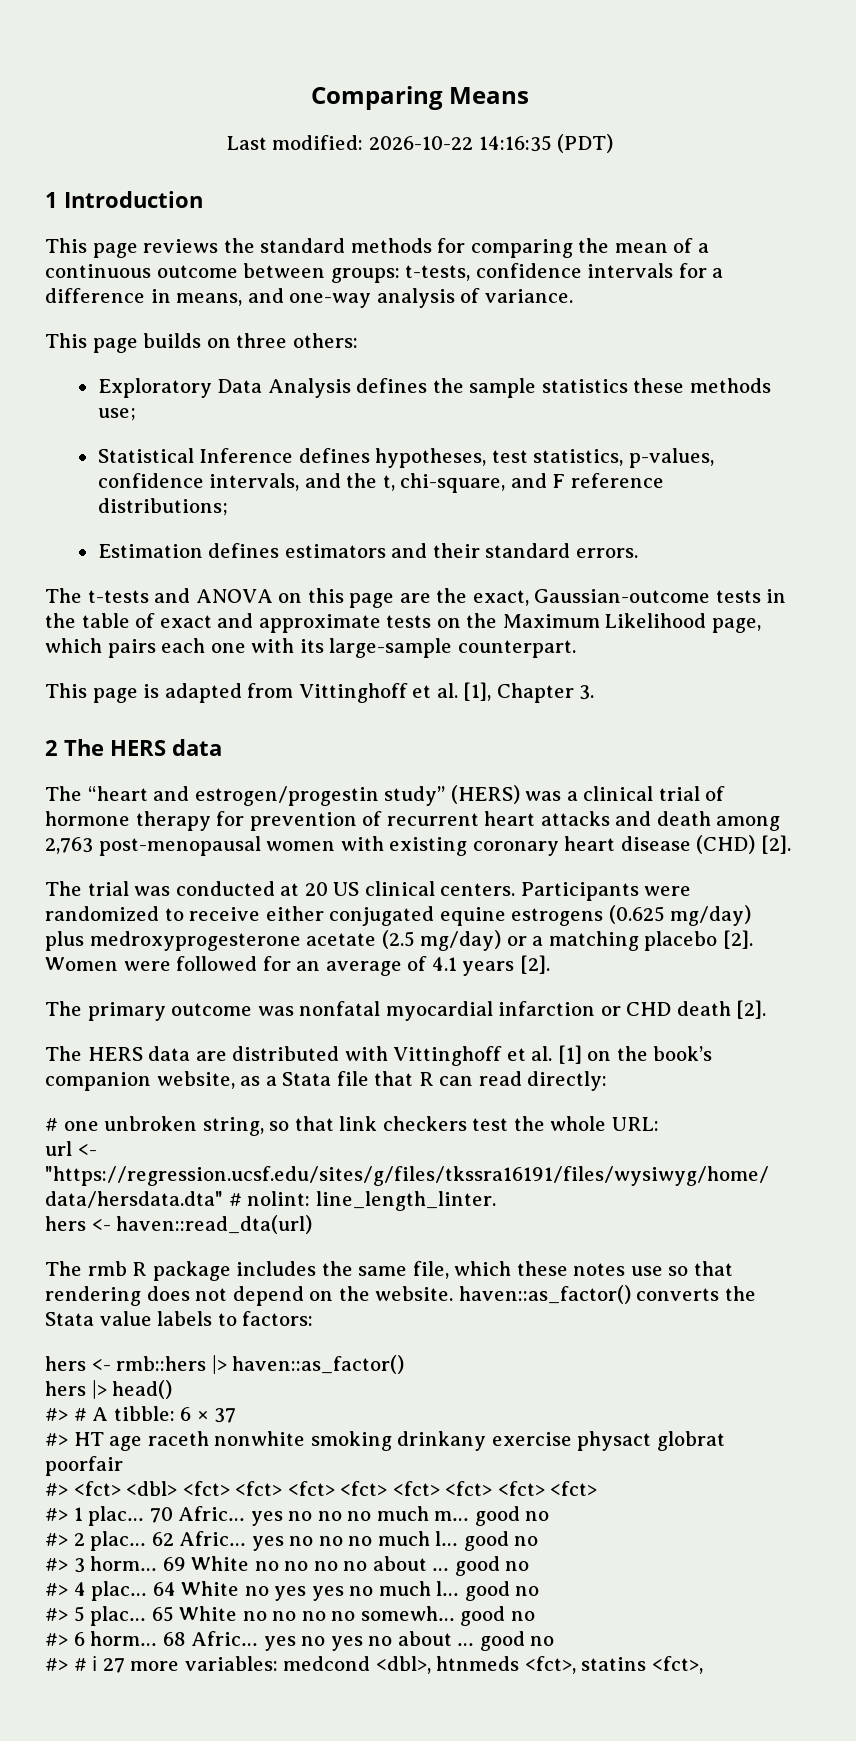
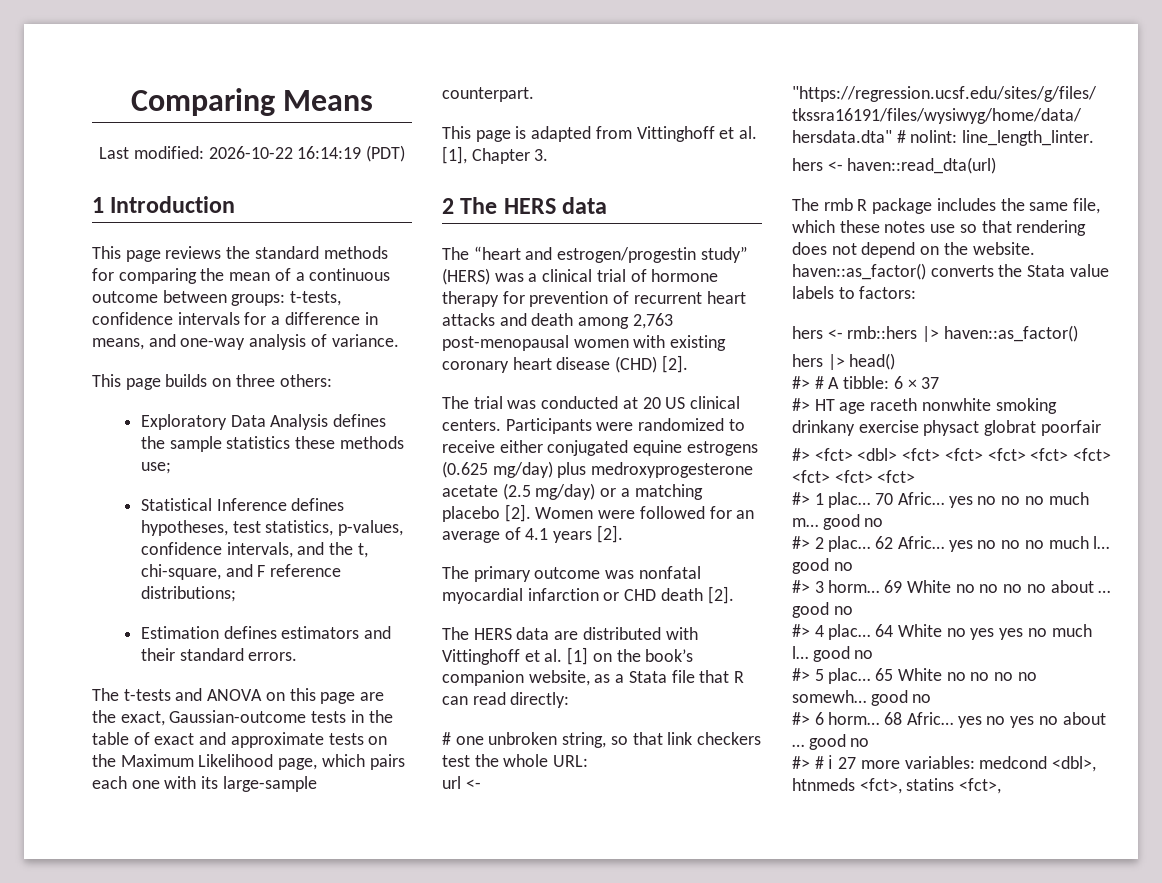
[478,135,552,152] 14:16:35 -> [297,146,362,159] 16:14:19

